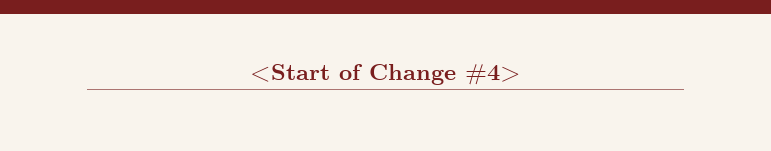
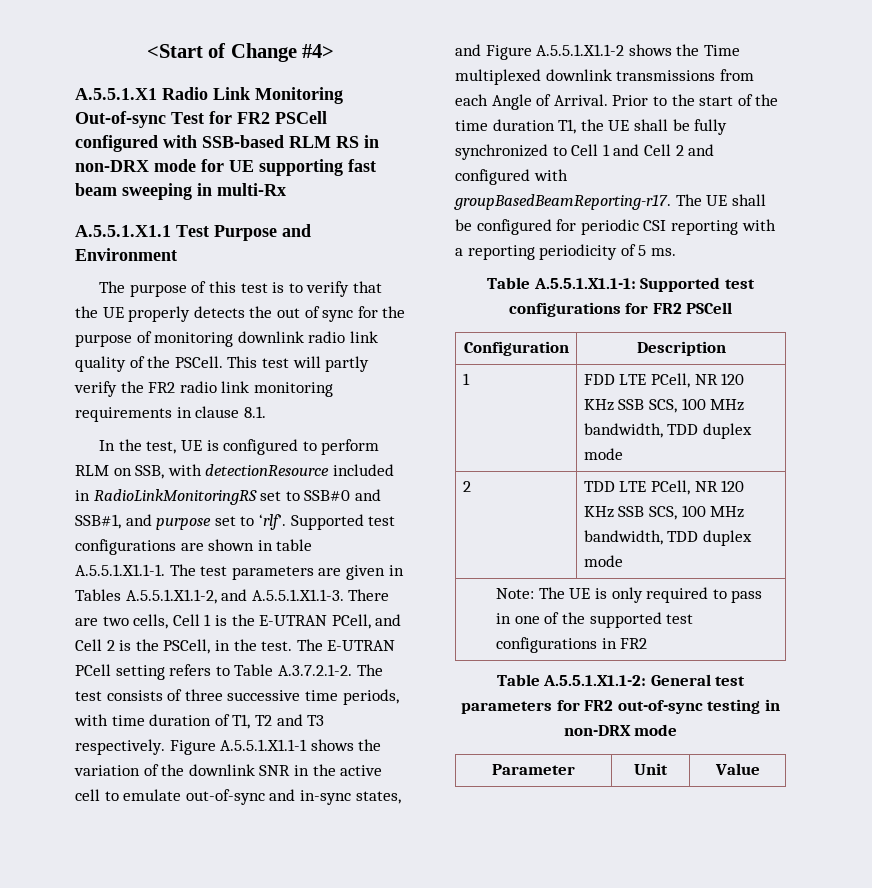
(521, 74) none -> [75,87,343,104] [75,111,327,128] [75,135,379,152] [75,159,376,176] [75,183,286,200] [75,224,311,241] [75,248,177,261] [99,281,382,297] [75,306,406,322] [75,331,378,347] [75,356,370,372] [74,381,333,397] [75,406,266,422] [99,439,380,455] [75,464,394,479] [75,489,381,505] [75,514,396,530] [75,539,313,555] [75,564,404,580] [75,589,390,604] [75,614,402,629] [75,639,396,654] [75,664,383,680] [75,689,399,705] [74,714,325,729] [75,739,382,755] [74,764,383,776] [75,789,401,805] [455,44,740,60] [455,69,754,85] [455,94,779,110] [455,119,728,135] [455,144,715,160] [455,169,568,185] [454,194,766,210] [455,219,776,235] [455,244,676,260] [487,277,755,292] [508,302,733,317] [463,341,569,356] [636,341,726,356] [462,373,470,385] [583,373,745,388] [583,398,745,413] [583,423,753,439] [583,448,623,460] [462,481,471,492] [583,480,745,495] [583,505,745,520] [583,530,753,546] [583,555,623,567] [496,587,763,603] [496,612,694,628] [496,637,648,653] [496,674,746,686] [461,699,780,714] [563,724,678,736] [492,764,575,775] [634,763,668,775] [714,763,760,775] // A.5.5.1.X1 Radio Link Monitoring Out-of-sync Test for FR2 PSCell configured with SSB-based RLM RS in non-DRX mode for UE supporting fast beam sweeping in multi-Rx // A.5.5.1.X1.1 Test Purpose and Environment // The purpose of this test is to verify that the UE properly detects the out of sync for the purpose of monitoring downlink radio link quality of the PSCell. This test will partly verify the FR2 radio link monitoring requirements in clause 8.1. // In the test, UE is configured to perform RLM on SSB, with detectionResource included in RadioLinkMonitoringRS set to SSB#0 and SSB#1, and purpose set to ‘rlf’. Supported test configurations are shown in table A.5.5.1.X1.1-1. The test parameters are given in Tables A.5.5.1.X1.1-2, and A.5.5.1.X1.1-3. There are two cells, Cell 1 is the E-UTRAN PCell, and Cell 2 is the PSCell, in the test. The E-UTRAN PCell setting refers to Table A.3.7.2.1-2. The test consists of three successive time periods, with time duration of T1, T2 and T3 respectively. Figure A.5.5.1.X1.1-1 shows the variation of the downlink SNR in the active cell to emulate out-of-sync and in-sync states, and Figure A.5.5.1.X1.1-2 shows the Time multiplexed downlink transmissions from each Angle of Arrival. Prior to the start of the time duration T1, the UE shall be fully synchronized to Cell 1 and Cell 2 and configured with groupBasedBeamReporting-r17. The UE shall be configured for periodic CSI reporting with a reporting periodicity of 5 ms. // Table A.5.5.1.X1.1-1: Supported test configurations for FR2 PSCell // Configuration | Description // 1 | FDD LTE PCell, NR 120 KHz SSB SCS, 100 MHz bandwidth, TDD duplex mode // 2 | TDD LTE PCell, NR 120 KHz SSB SCS, 100 MHz bandwidth, TDD duplex mode // Note: The UE is only required to pass in one of the supported test configurations in FR2 // Table A.5.5.1.X1.1-2: General test parameters for FR2 out-of-sync testing in non-DRX mode // Parameter | Unit | Value

